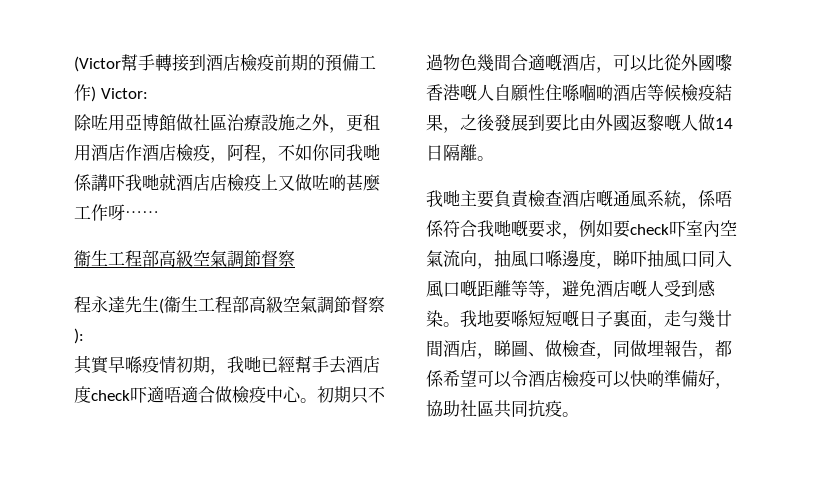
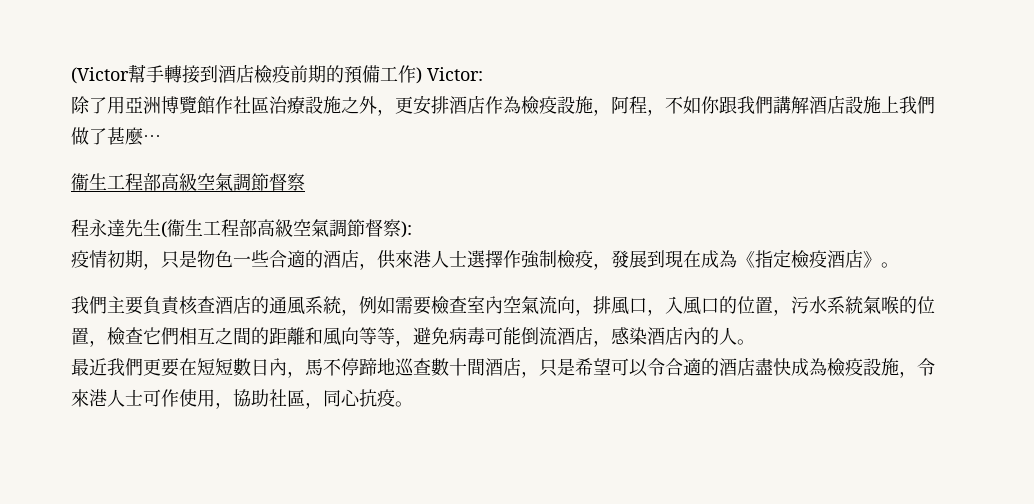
[91,114,193,131] 咗用亞博館做 -> [89,96,233,114] 了用亞洲博覽館作
[363,114,380,131] [74,144,380,163] [74,173,380,192] [74,204,159,221] 租用酒店作酒店檢疫，阿程，不如你同我哋係講吓我哋就酒店店檢疫上又做咗啲甚麼工作呀⋯⋯ -> [413,95,935,116] [71,127,161,146] 安排酒店作為檢疫設施，阿程，不如你跟我們講解酒店設施上我們做了甚麼⋯
[74,355,143,374] 其實早喺 -> (412, 229) none
[227,356,380,374] [74,386,385,404] [426,54,732,73] [426,84,732,102] [426,114,733,133] [426,144,477,161] 我哋已經幫手去酒店度check吓適唔適合做檢疫中心。初期只不過物色幾間合適嘅酒店，可以比從外國嚟香港嘅人自願性住喺嗰啲酒店等候檢疫結果，之後發展到要比由外國返黎嘅人做14日隔離 -> [161,249,881,270] 只是物色一些合適的酒店，供來港人士選擇作強制檢疫，發展到現在成為《指定檢疫酒店》
[443,190,460,207] 哋 -> [89,296,107,314] 們
[528,190,732,209] [426,220,737,239] [426,250,732,269] [426,280,716,299] [426,310,732,329] [426,340,732,359] [426,369,715,388] 檢查酒店嘅通風系統，係唔係符合我哋嘅要求，例如要check吓室內空氣流向，抽風口喺邊度，睇吓抽風口同入風口嘅距離等等，避免酒店嘅人受到感染。我地要喺短短嘅日子裏面，走勻幾廿間酒店，睇圖、做檢查，同做埋報告，都係希望可以令酒店檢疫可以快啲準備好 -> [179,295,935,316] [71,326,755,347] [71,357,935,378] [71,389,215,407] 核查酒店的通風系統，例如需要檢查室內空氣流向，排風口，入風口的位置，污水系統氣喉的位置，檢查它們相互之間的距離和風向等等，避免病毒可能倒流酒店，感染酒店內的人。 // 最近我們更要在短短數日內，馬不停蹄地巡查數十間酒店，只是希望可以令合適的酒店盡快成為檢疫設施，令來港人士可作使用
[494,400,528,418] 共同 -> [305,389,360,409] ，同心

